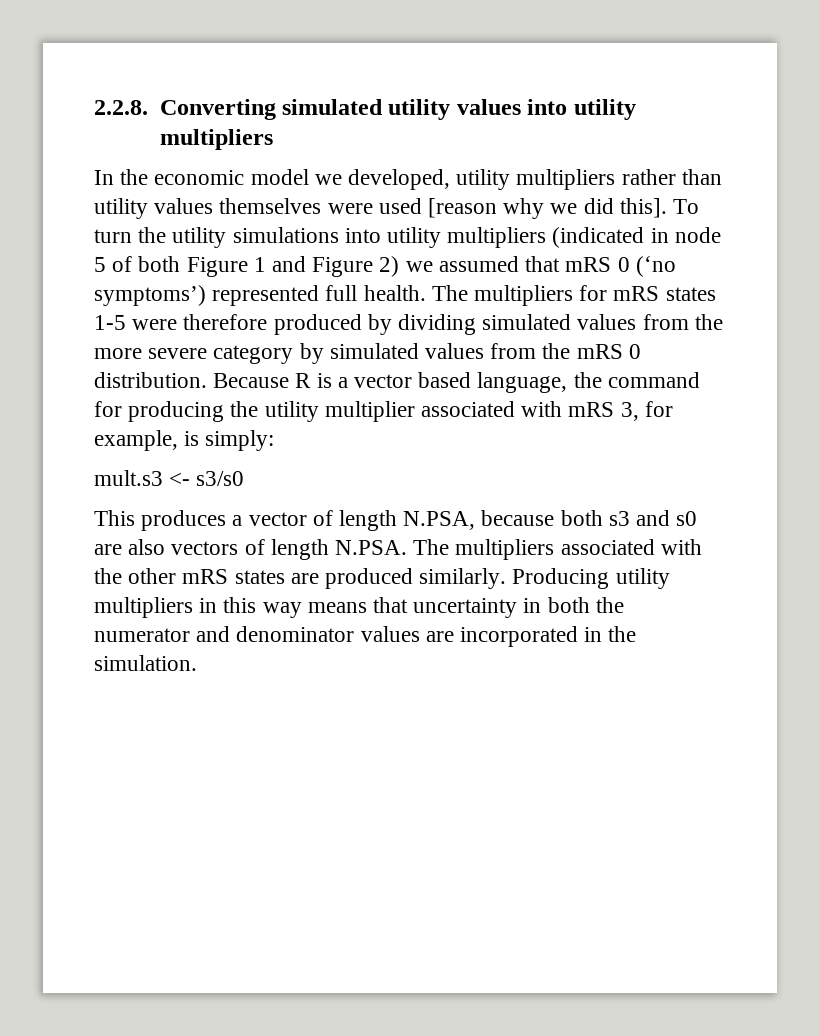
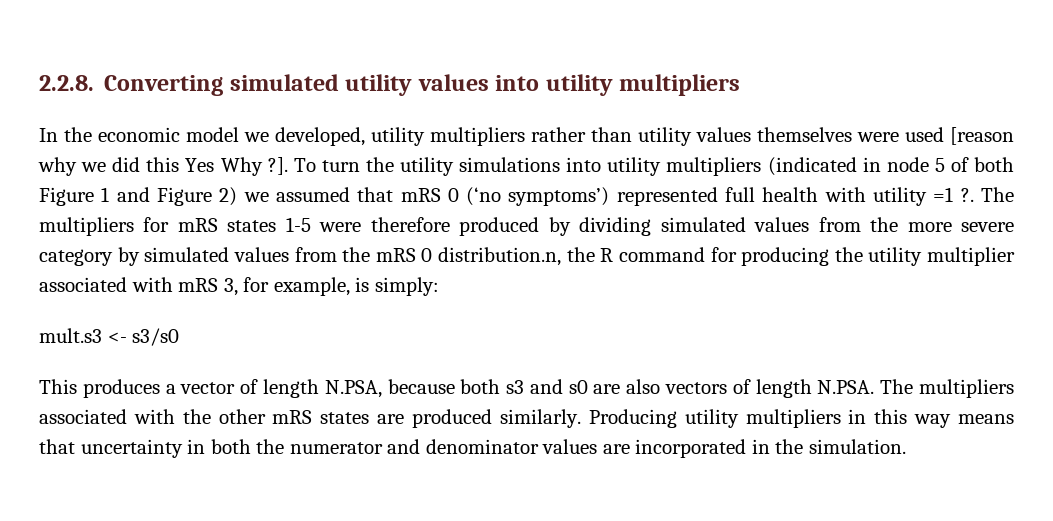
[619,198,667,218] this]. -> [146,157,288,176] this Yes Why ?].
[363,285,426,301] health. -> [762,187,974,206] health with utility =1 ?.
[94,372,602,393] distribution. Because R is a vector based language, the -> [438,247,614,266] distribution.n, the R

